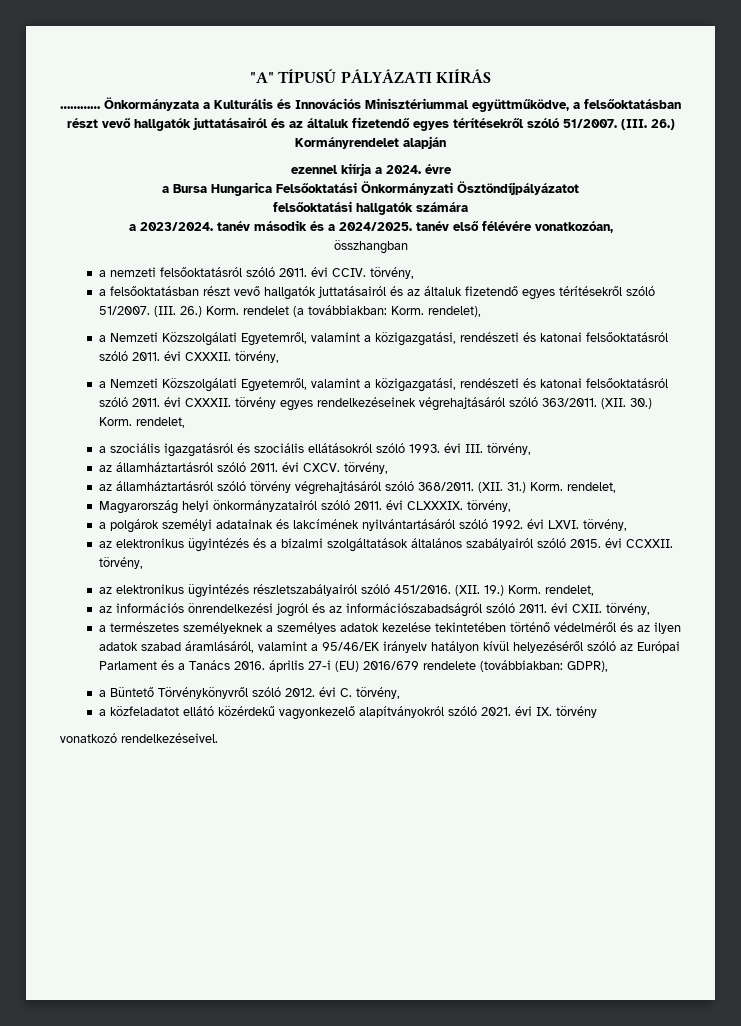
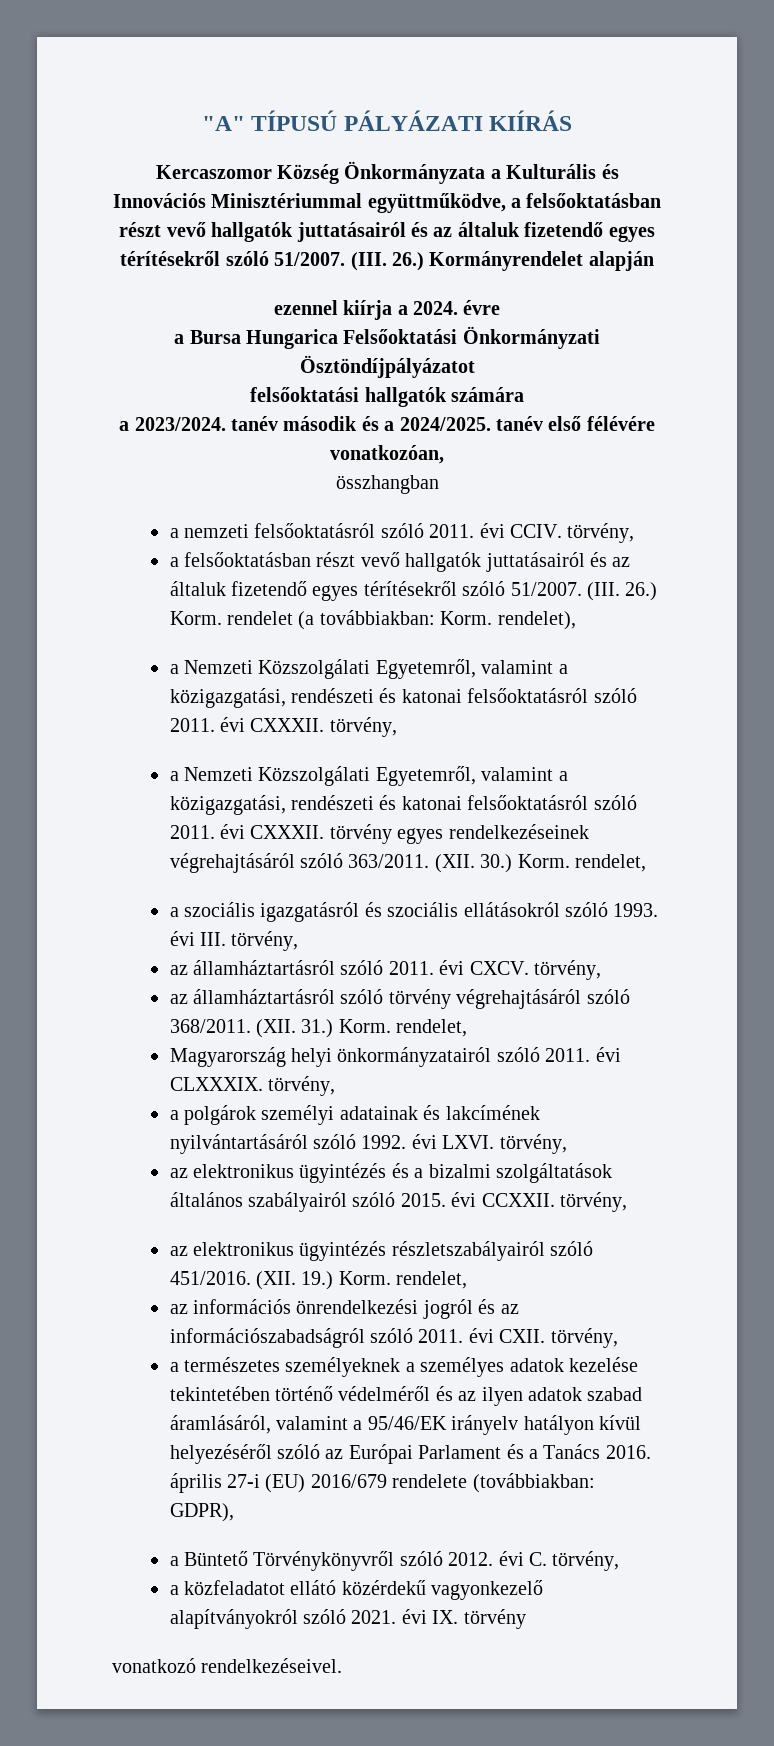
[60,106,100,109] ………… -> [155,164,339,184] Kercaszomor Község

